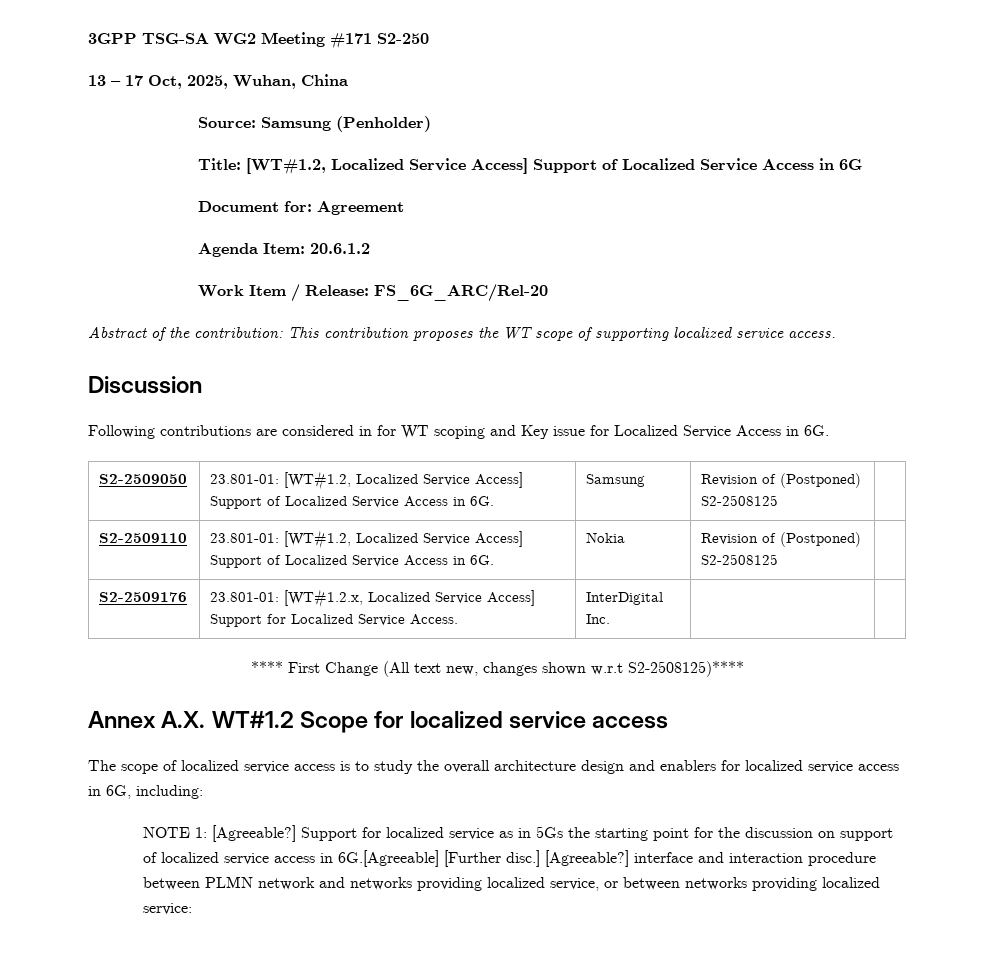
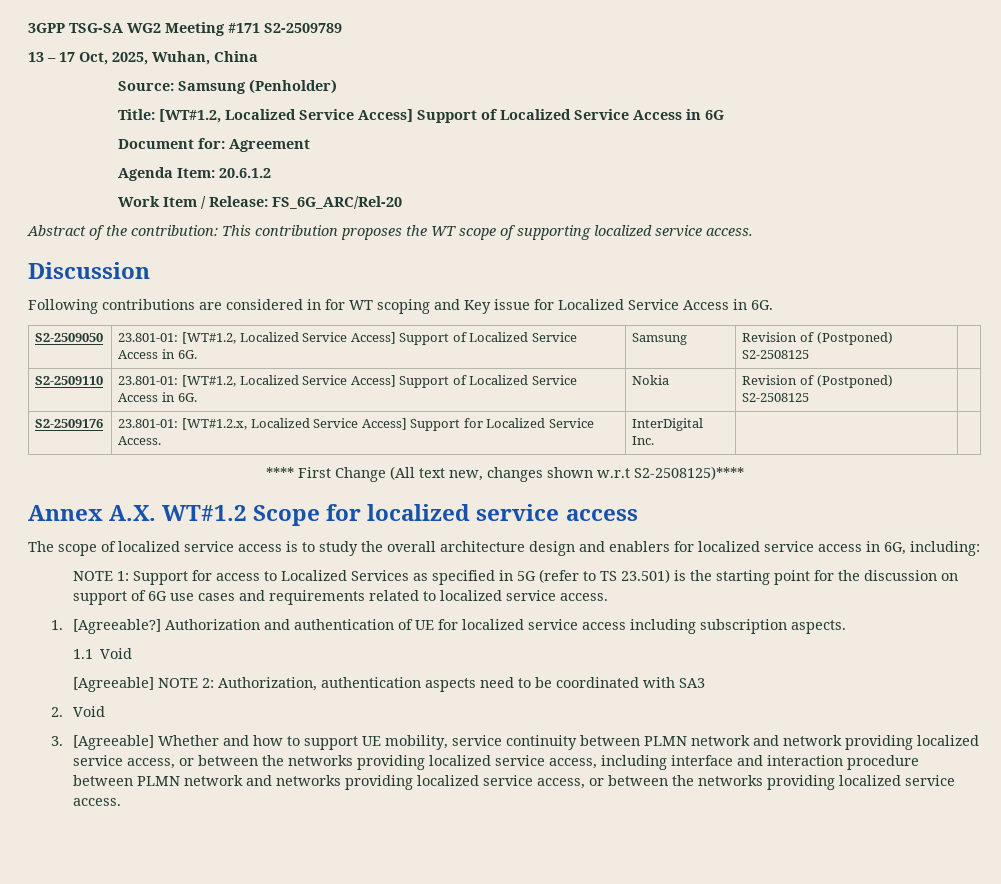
[377,33,429,44] S2-250 -> [264,23,342,33] S2-2509789
[211,825,563,842] [Agreeable?] Support for localized service as in 5Gs -> [133,569,687,585] Support for access to Localized Services as specified in 5G (refer to TS 23.501) is
[160,850,629,867] localized service access in 6G.[Agreeable] [Further disc.] [Agreeable?] -> [148,590,609,605] [50,619,847,634] [73,648,133,659] [73,677,706,692] [50,706,106,717] [50,735,980,750] [73,755,668,770] 6G use cases and requirements related to localized service access. // 1. [Agreeable?] Authorization and authentication of UE for localized service access including subscription aspects. // 1.1 Void // [Agreeable] NOTE 2: Authorization, authentication aspects need to be coordinated with SA3 // 2. Void // 3. [Agreeable] Whether and how to support UE mobility, service continuity between PLMN network and network providing localized service access, or between the networks providing localized service access, including
[549,877,880,891] [142,903,192,915] service, or between networks providing localized service: -> [483,775,956,790] [73,798,122,806] service access, or between the networks providing localized service access.

